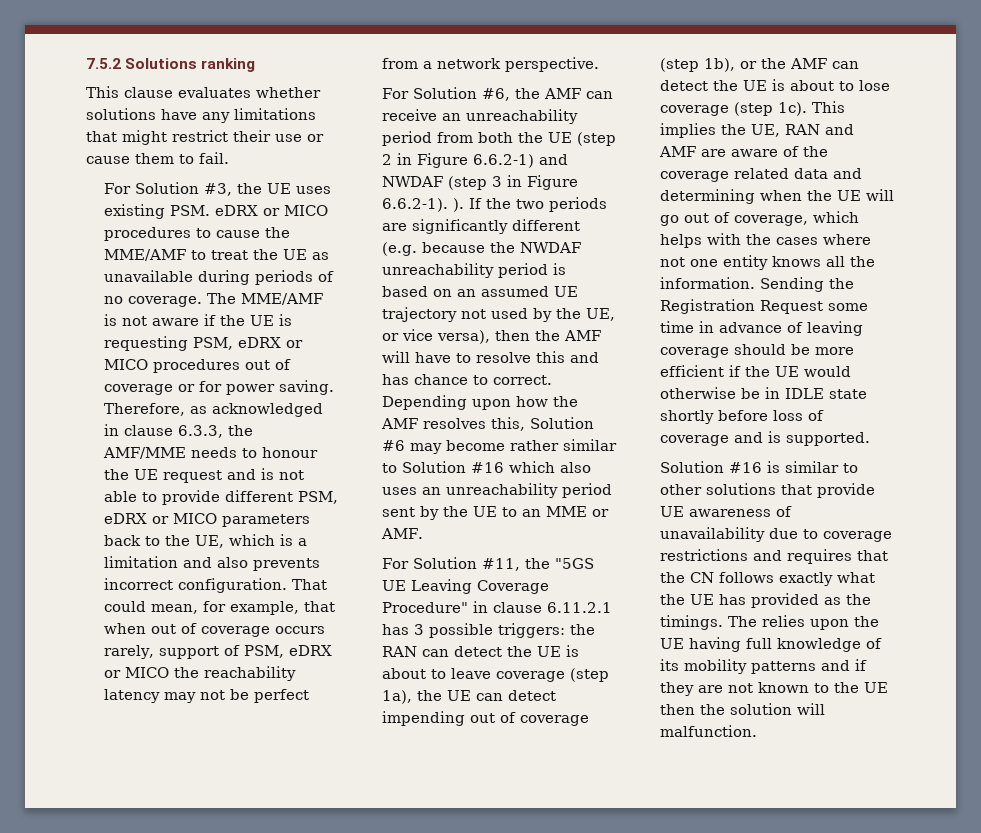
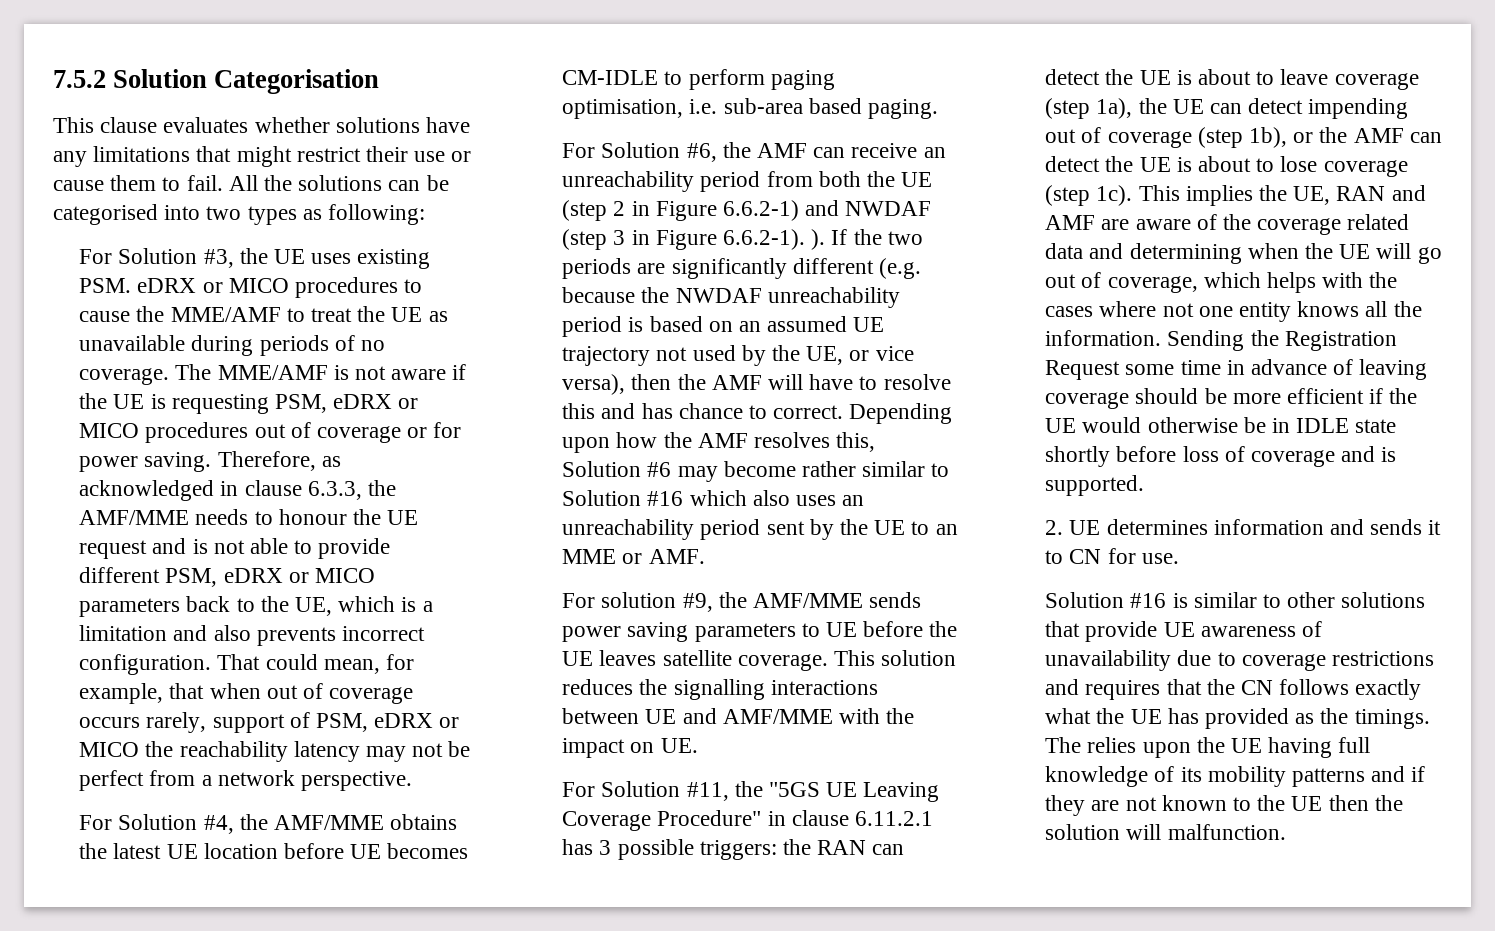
[125,58,256,72] Solutions ranking -> [113,69,380,94] Solution Categorisation
(229, 158) none -> [228,175,449,191] [53,204,426,225] All the solutions can be categorised into two types as following:
(600, 64) none -> [79,814,458,834] [79,843,469,859] [562,69,835,90] [562,98,938,119] // For Solution #4, the AMF/MME obtains the latest UE location before UE becomes CM-IDLE to perform paging optimisation, i.e. sub-area based paging.
(424, 533) none -> [562,592,922,612] [562,621,958,642] [562,650,957,671] [562,679,878,700] [562,708,915,724] [562,738,698,758] // For solution #9, the AMF/MME sends power saving parameters to UE before the UE leaves satellite coverage. This solution reduces the signalling interactions between UE and AMF/MME with the impact on UE.
(871, 439) none -> [1045,519,1442,535] [1045,548,1179,564] // 2. UE determines information and sends it to CN for use.

